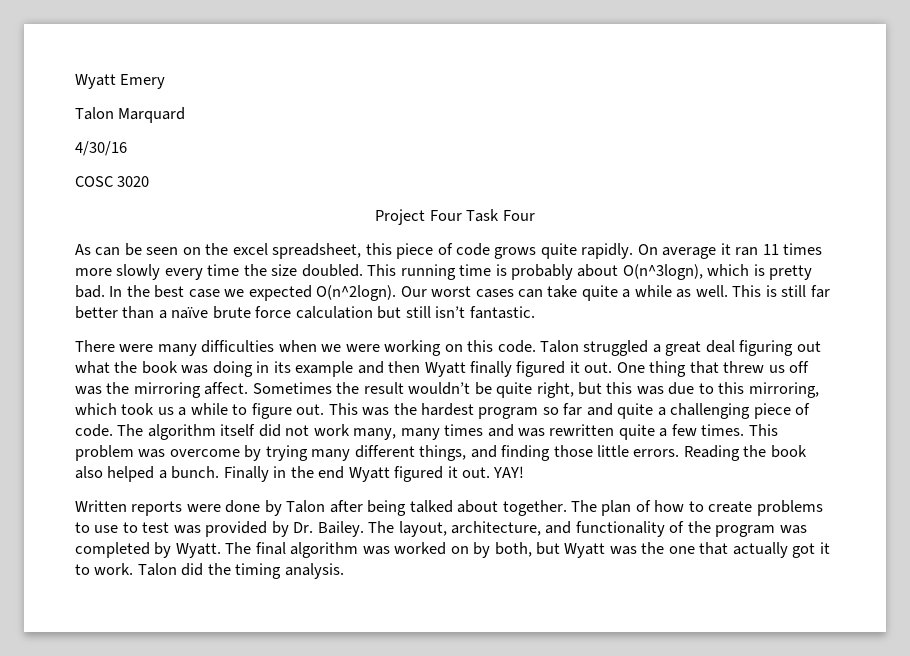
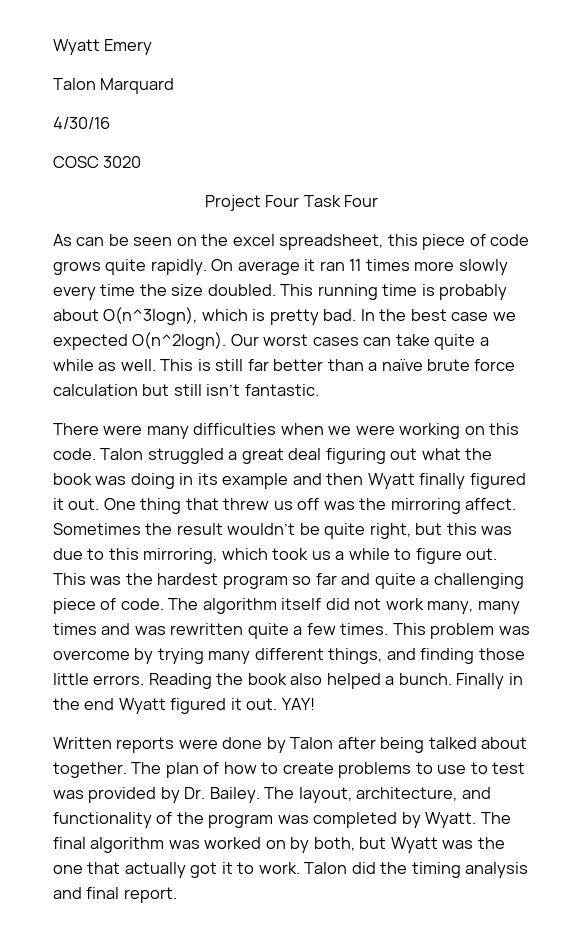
[284,563,344,579] analysis. -> [465,862,529,878] [53,887,177,903] analysis and final report.

